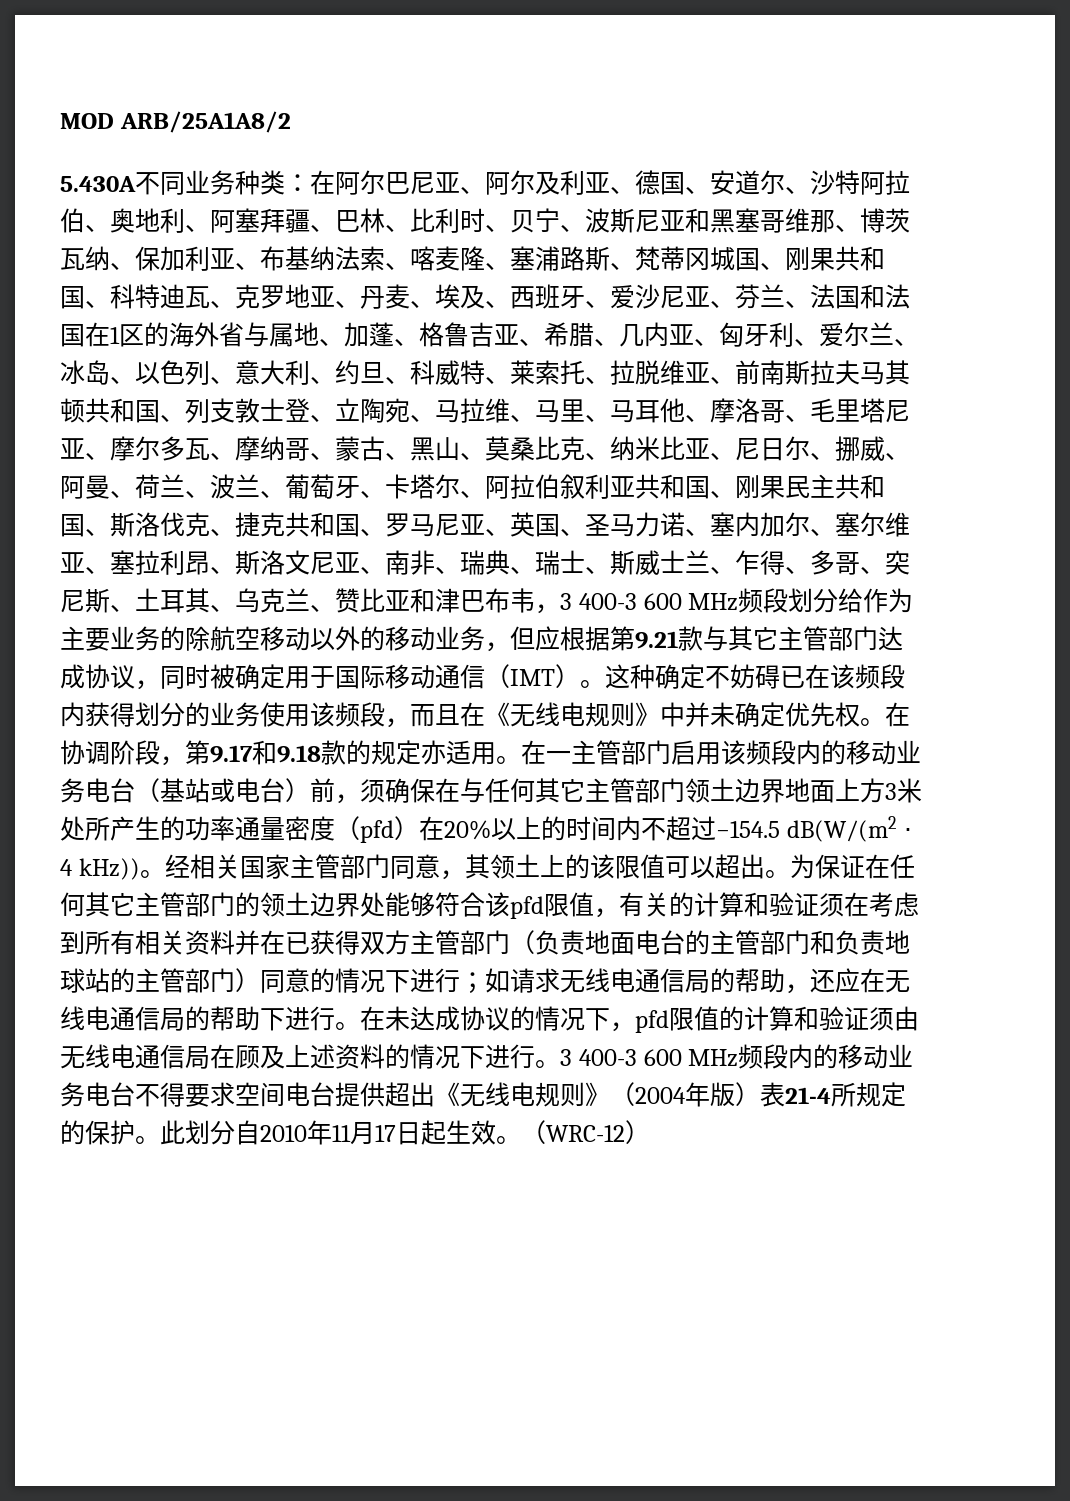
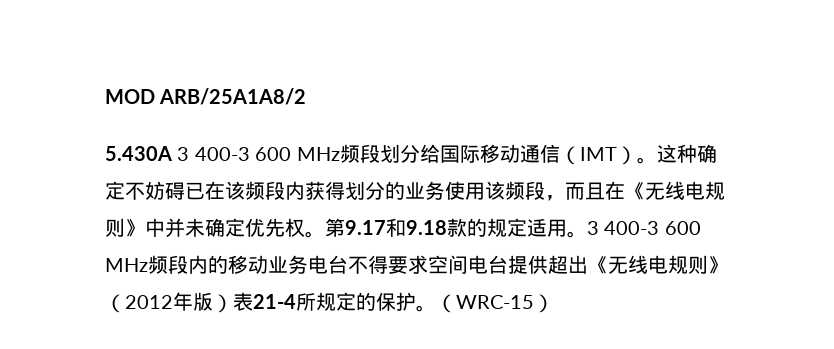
[135,170,910,195] [60,208,910,233] [60,246,885,271] [60,284,910,309] [60,322,919,347] [60,360,910,385] [60,398,910,423] [60,436,910,461] [60,474,885,499] [60,512,910,537] [60,550,910,575] [60,588,560,614] 不同业务种类：在阿尔巴尼亚、阿尔及利亚、德国、安道尔、沙特阿拉伯、奥地利、阿塞拜疆、巴林、比利时、贝宁、波斯尼亚和黑塞哥维那、博茨瓦纳、保加利亚、布基纳法索、喀麦隆、塞浦路斯、梵蒂冈城国、刚果共和国、科特迪瓦、克罗地亚、丹麦、埃及、西班牙、爱沙尼亚、芬兰、法国和法国在1区的海外省与属地、加蓬、格鲁吉亚、希腊、几内亚、匈牙利、爱尔兰、冰岛、以色列、意大利、约旦、科威特、莱索托、拉脱维亚、前南斯拉夫马其顿共和国、列支敦士登、立陶宛、马拉维、马里、马耳他、摩洛哥、毛里塔尼亚、摩尔多瓦、摩纳哥、蒙古、黑山、莫桑比克、纳米比亚、尼日尔、挪威、阿曼、荷兰、波兰、葡萄牙、卡塔尔、阿拉伯叙利亚共和国、刚果民主共和国、斯洛伐克、捷克共和国、罗马尼亚、英国、圣马力诺、塞内加尔、塞尔维亚、塞拉利昂、斯洛文尼亚、南非、瑞典、瑞士、斯威士兰、乍得、多哥、突尼斯、土耳其、乌克兰、赞比亚和津巴布韦， -> (172, 153) none
[863,588,914,613] [60,626,903,652] [60,664,335,690] 作为主要业务的除航空移动以外的移动业务，但应根据第9.21款与其它主管部门达成协议，同时被确定用于 -> (440, 153) none
[885,702,910,727] [60,740,185,766] 在协调阶段， -> (325, 234) none
[421,740,921,765] [60,778,922,804] [60,816,912,843] [60,854,915,880] [60,892,919,919] [60,930,910,955] [60,968,910,994] [60,1006,919,1033] [60,1044,535,1069] 亦适用。在一主管部门启用该频段内的移动业务电台（基站或电台）前，须确保在与任何其它主管部门领土边界地面上方3米处所产生的功率通量密度（pfd）在20%以上的时间内不超过−154.5 dB(W/(m2 ⋅ 4 kHz))。经相关国家主管部门同意，其领土上的该限值可以超出。为保证在任何其它主管部门的领土边界处能够符合该pfd限值，有关的计算和验证须在考虑到所有相关资料并在已获得双方主管部门（负责地面电台的主管部门和负责地球站的主管部门）同意的情况下进行；如请求无线电通信局的帮助，还应在无线电通信局的帮助下进行。在未达成协议的情况下，pfd限值的计算和验证须由无线电通信局在顾及上述资料的情况下进行 -> [527,219,567,237] 适用
[635,1087,685,1104] 2004 -> [125,295,173,309] 2012
[160,1120,625,1145] 此划分自2010年11月17日起生效。（WRC-12 -> [436,294,534,313] （WRC-15

